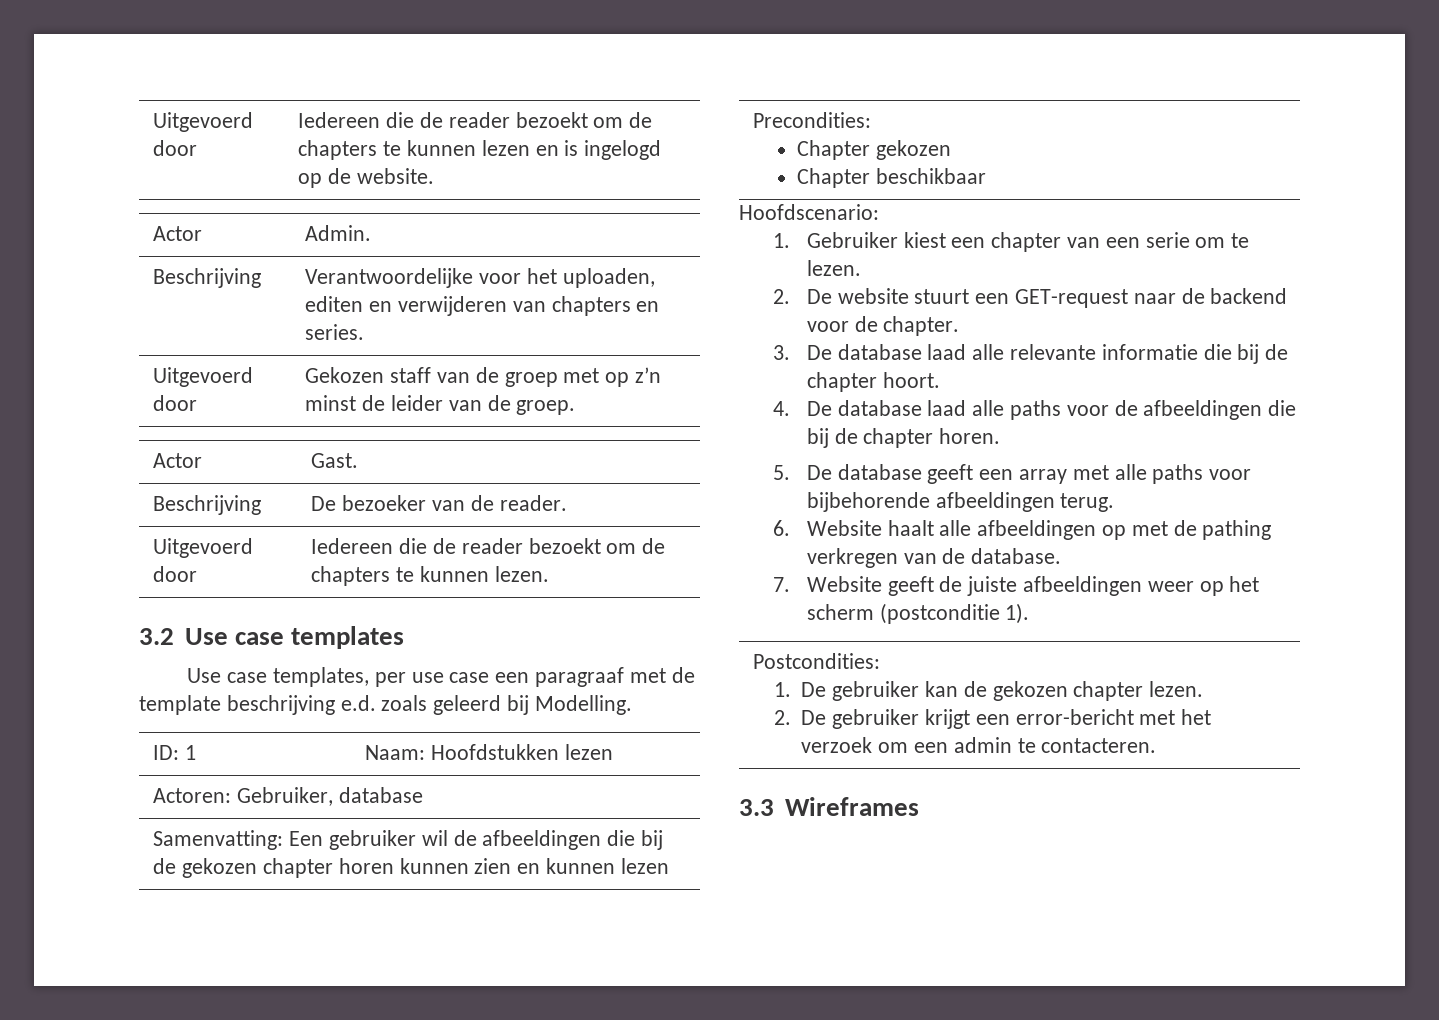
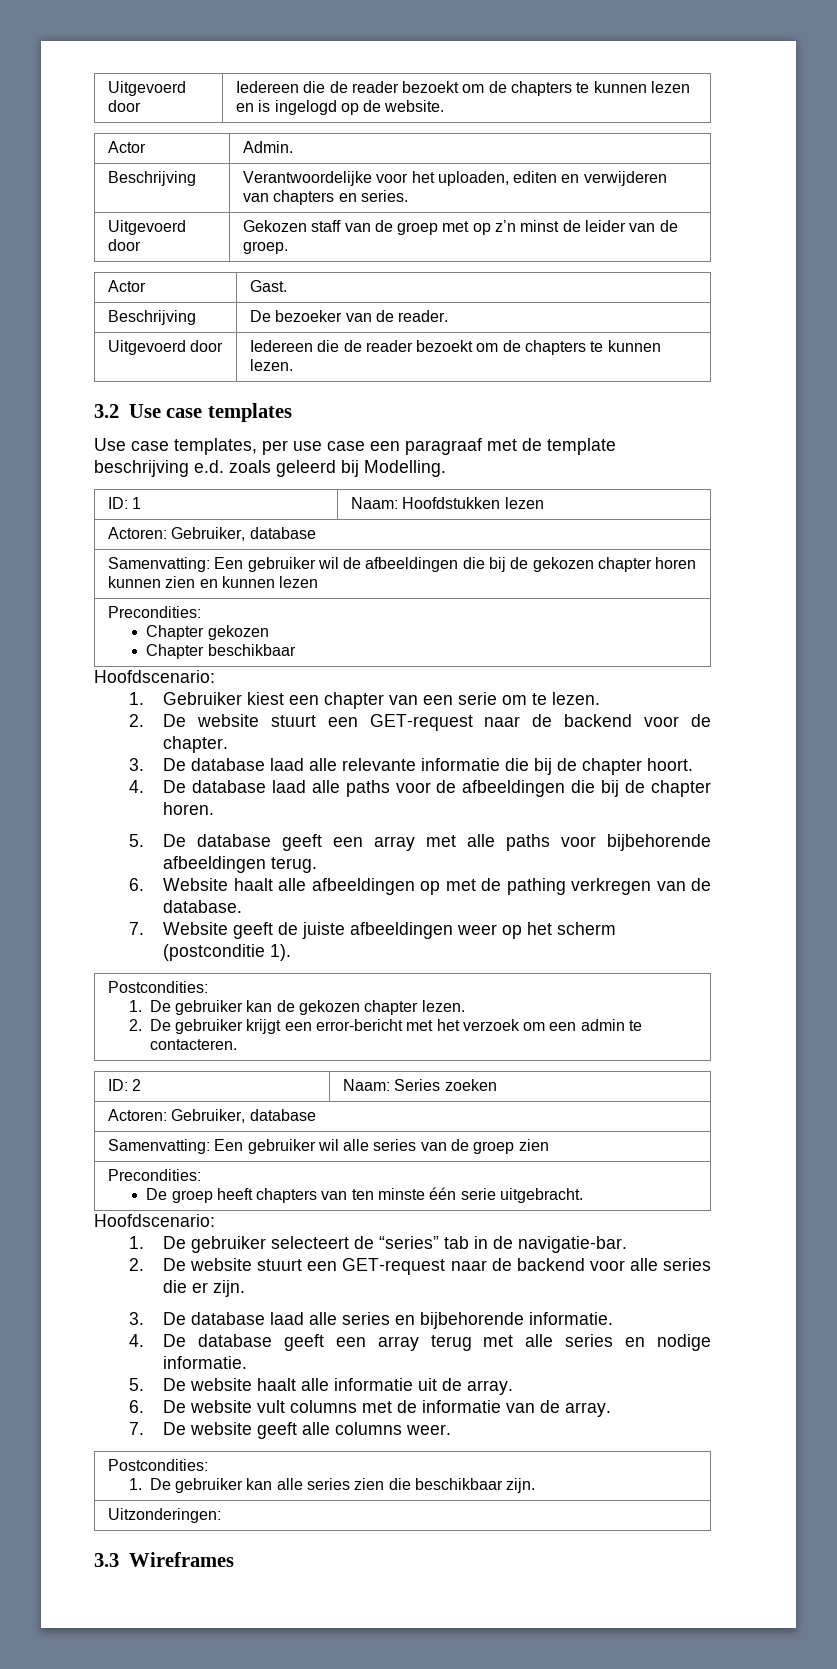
(1157, 745) none -> [107,1079,142,1091] [342,1079,497,1091] [107,1109,316,1123] [107,1139,549,1154] [107,1169,201,1181] [146,1187,584,1203] [94,1214,215,1227] [128,1236,628,1253] [128,1258,711,1275] [163,1280,246,1297] [128,1312,614,1329] [128,1334,711,1351] [163,1356,248,1369] [128,1378,514,1395] [128,1400,612,1417] [128,1422,452,1439] [107,1459,208,1471] [128,1478,536,1493] [107,1508,221,1523] // ID: 2 | Naam: Series zoeken // Actoren: Gebruiker, database // Samenvatting: Een gebruiker wil alle series van de groep zien // Precondities: // De groep heeft chapters van ten minste één serie uitgebracht. // Hoofdscenario: // 1. De gebruiker selecteert de “series” tab in de navigatie-bar. // 2. De website stuurt een GET-request naar de backend voor alle series die er zijn. // 3. De database laad alle series en bijbehorende informatie. // 4. De database geeft een array terug met alle series en nodige informatie. // 5. De website haalt alle informatie uit de array. // 6. De website vult columns met de informatie van de array. // 7. De website geeft alle columns weer. // Postcondities: // 1. De gebruiker kan alle series zien die beschikbaar zijn. // Uitzonderingen:

